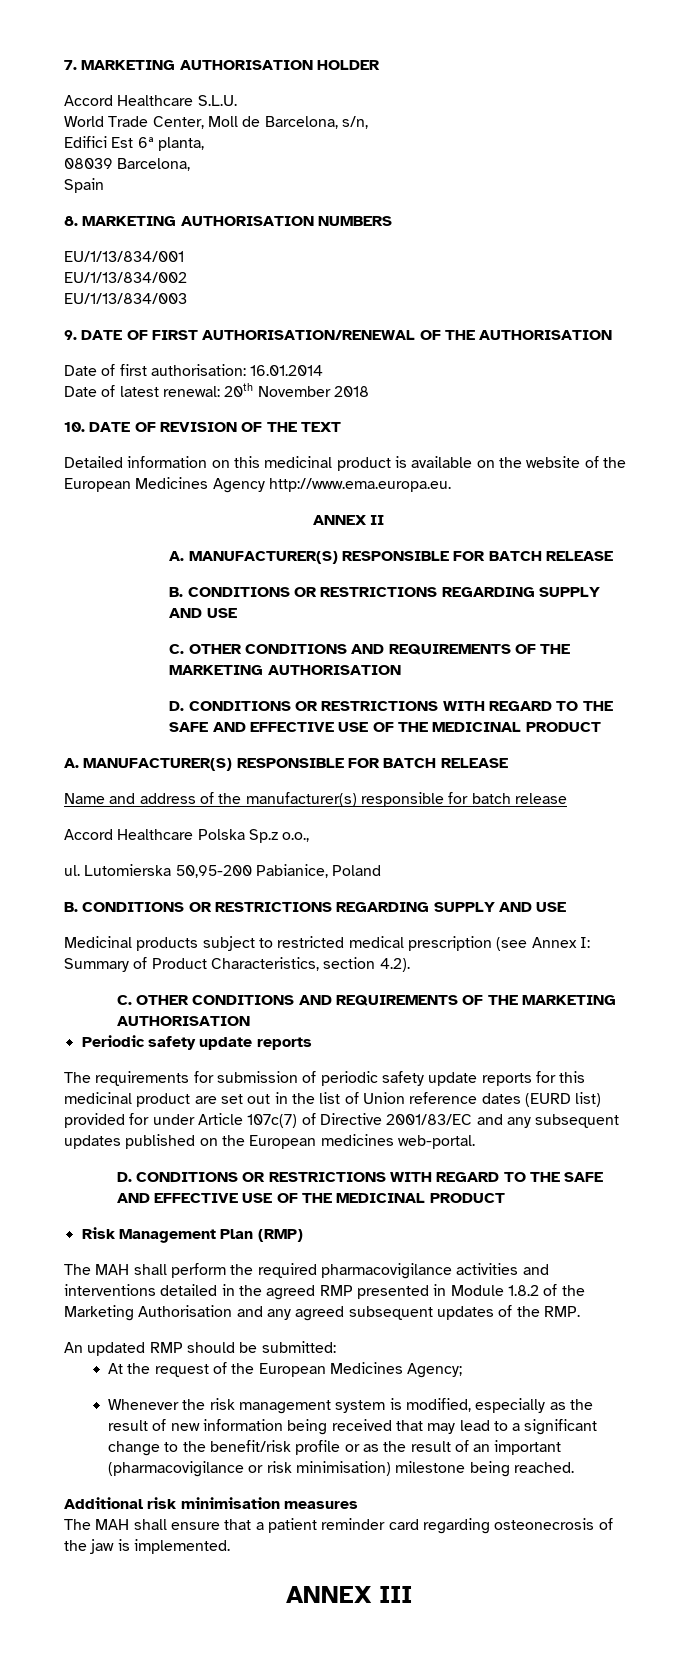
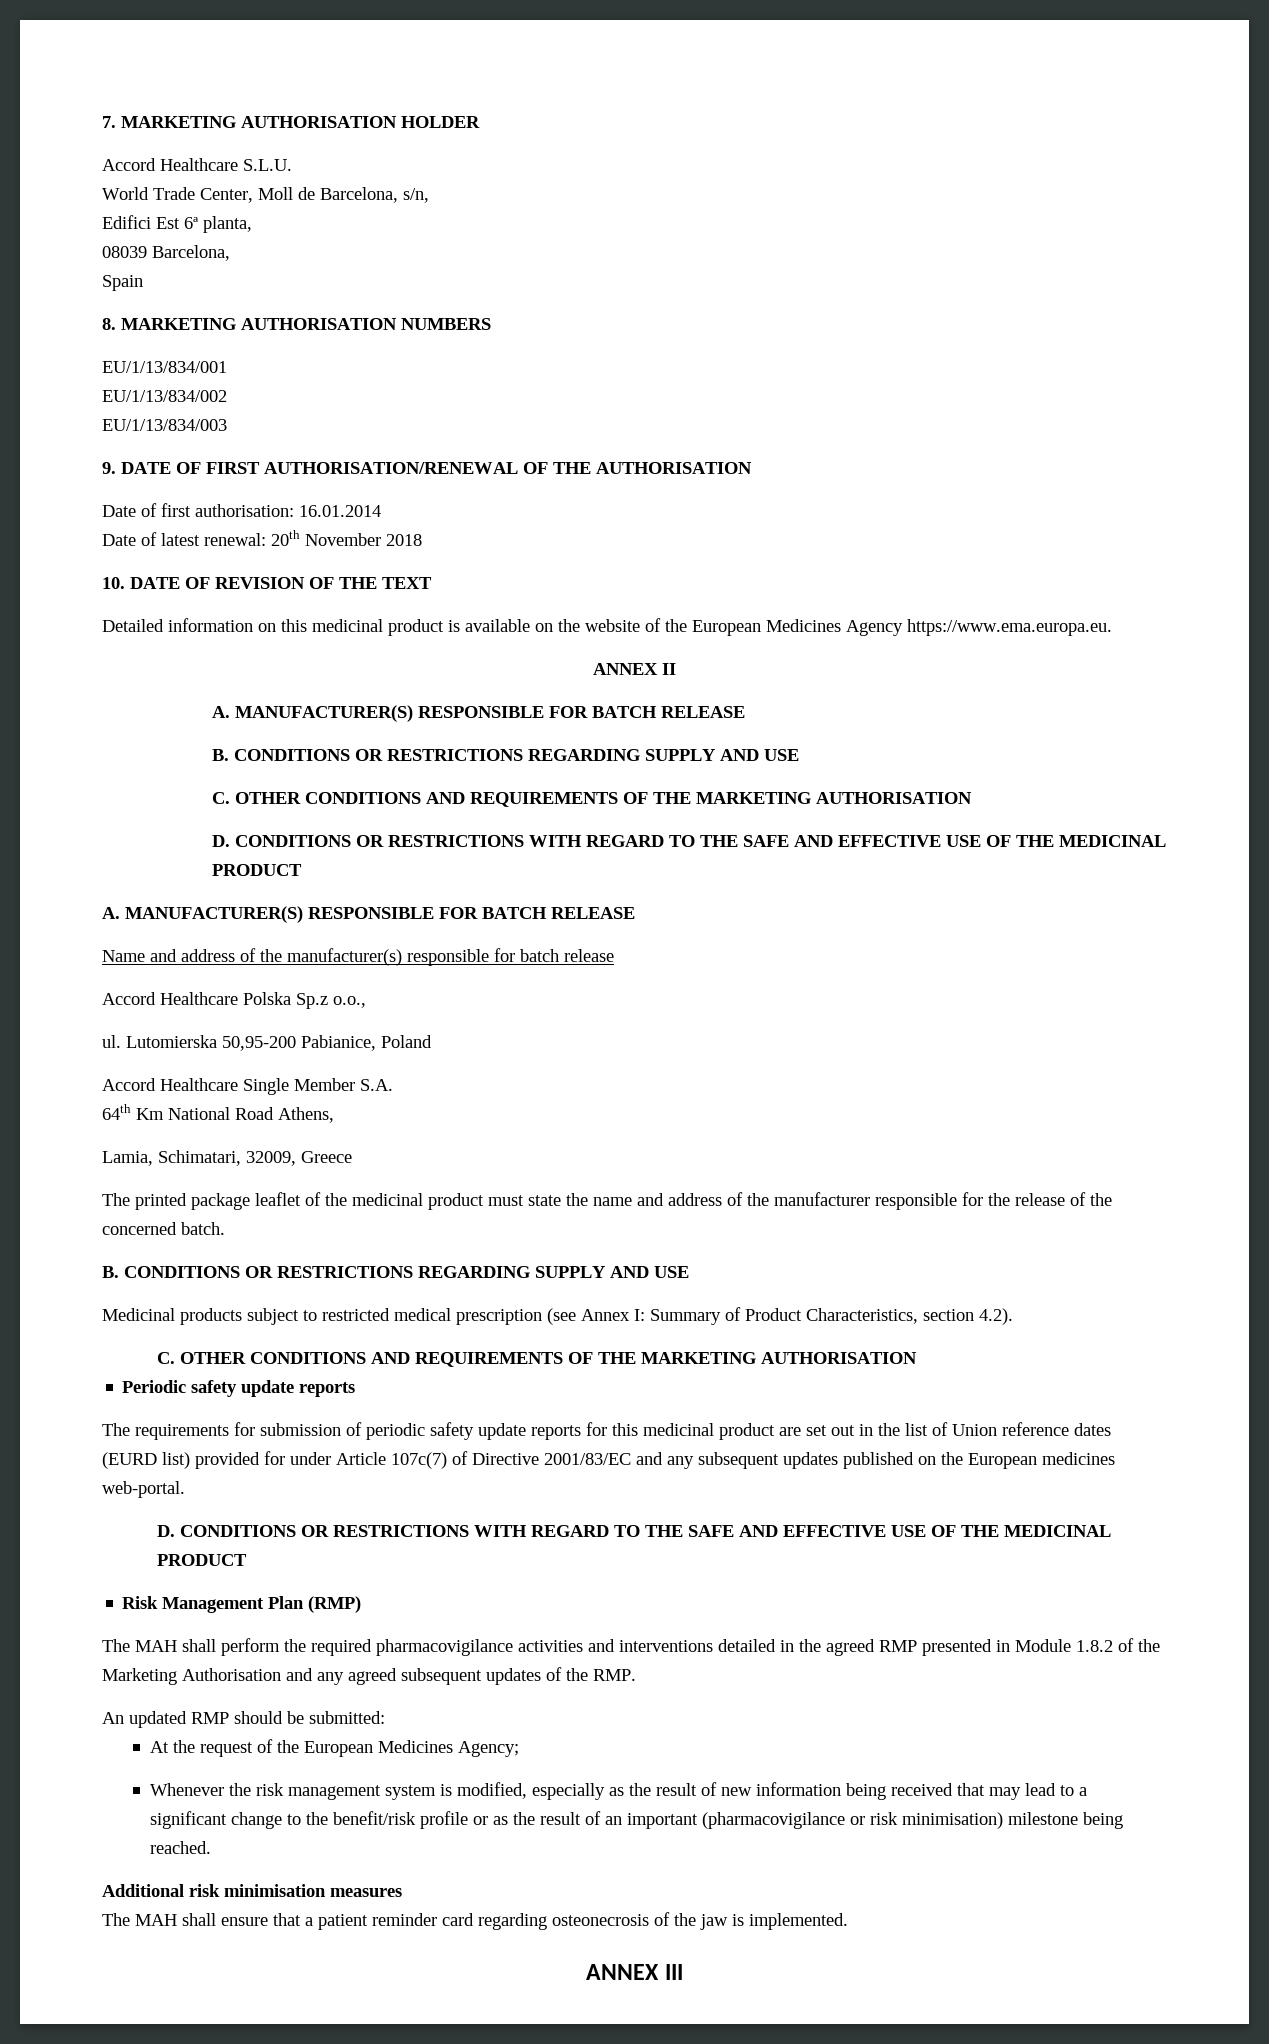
[268,478,451,492] http://www.ema.europa.eu. -> [907,619,1112,636] https://www.ema.europa.eu.
(382, 870) none -> [102,1078,393,1095] [102,1104,334,1123] [102,1150,352,1166] [102,1192,1112,1210] [102,1222,225,1235] // Accord Healthcare Single Member S.A. // 64th Km National Road Athens, // Lamia, Schimatari, 32009, Greece // The printed package leaflet of the medicinal product must state the name and address of the manufacturer responsible for the release of the concerned batch.

